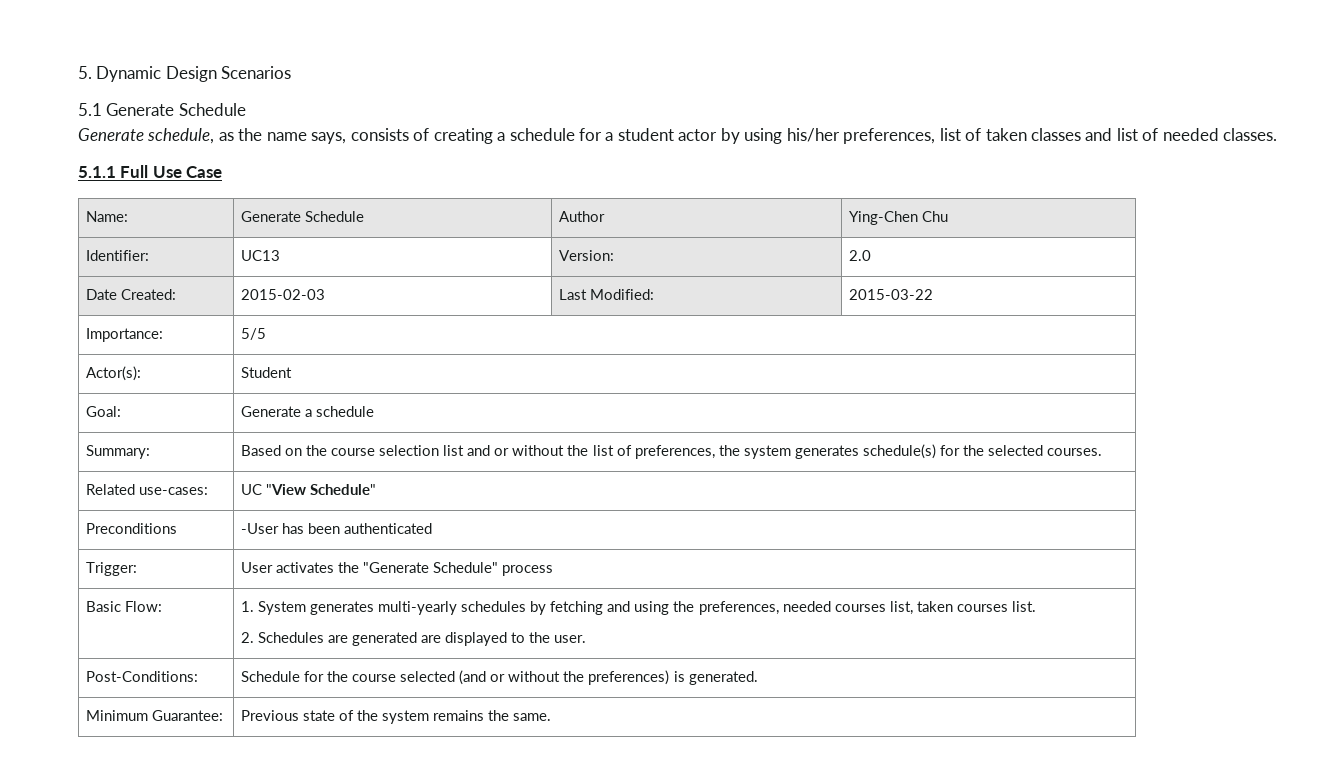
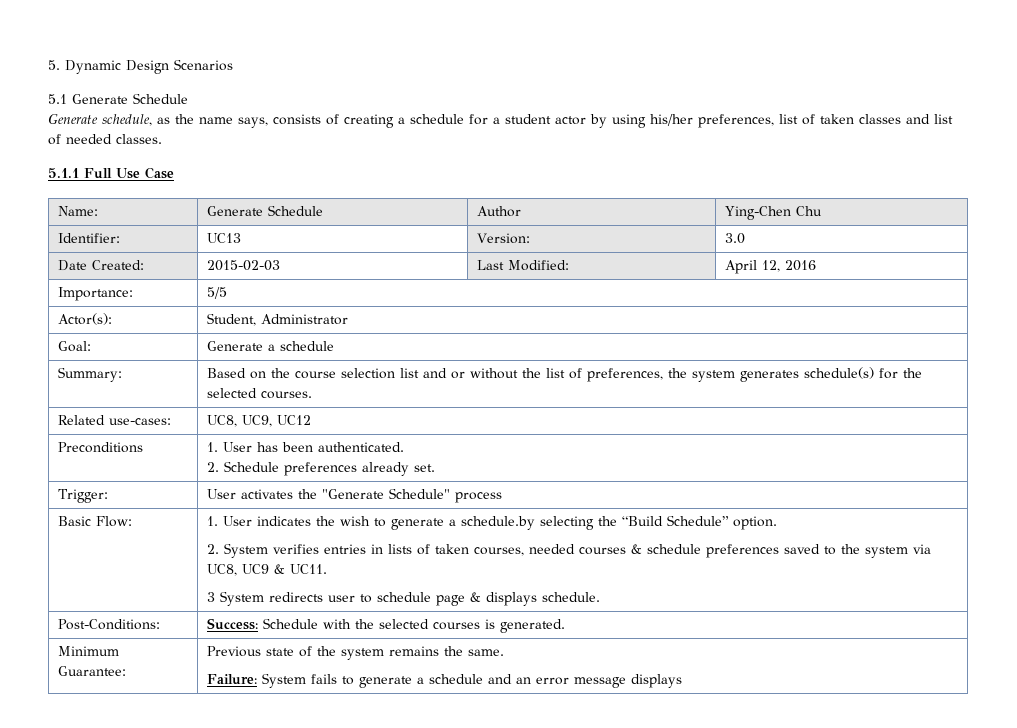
[849,250,872,261] 2.0 -> [725,233,746,244] 3.0
[849,289,934,300] 2015-03-22 -> [725,260,817,274] April 12, 2016
[241,367,293,378] Student -> [207,313,349,326] Student, Administrator
[241,484,377,495] [86,523,178,534] [241,523,433,534] UC "View Schedule" // Preconditions | -User has been authenticated -> [207,415,312,427] [58,442,144,453] [207,442,405,452] [207,461,436,476] UC8, UC9, UC12 // Preconditions | 1. User has been authenticated. // 2. Schedule preferences already set.
[258,601,1036,615] [241,632,587,646] [86,671,199,682] [241,670,670,685] System generates multi-yearly schedules by fetching and using the preferences, needed courses list, taken courses list. // 2. Schedules are generated are displayed to the user. // Post-Conditions: | Schedule for the course selected (and or without the preferences) -> [223,515,778,530] [207,543,932,558] [207,564,328,576] [207,591,601,606] [58,619,161,630] [207,618,481,630] User indicates the wish to generate a schedule.by selecting the “Build Schedule” option. // 2. System verifies entries in lists of taken courses, needed courses & schedule preferences saved to the system via UC8, UC9 & UC11. // 3 System redirects user to schedule page & displays schedule. // Post-Conditions: | Success: Schedule with the selected courses
(552, 717) none -> [207,673,683,688] // Failure: System fails to generate a schedule and an error message displays

